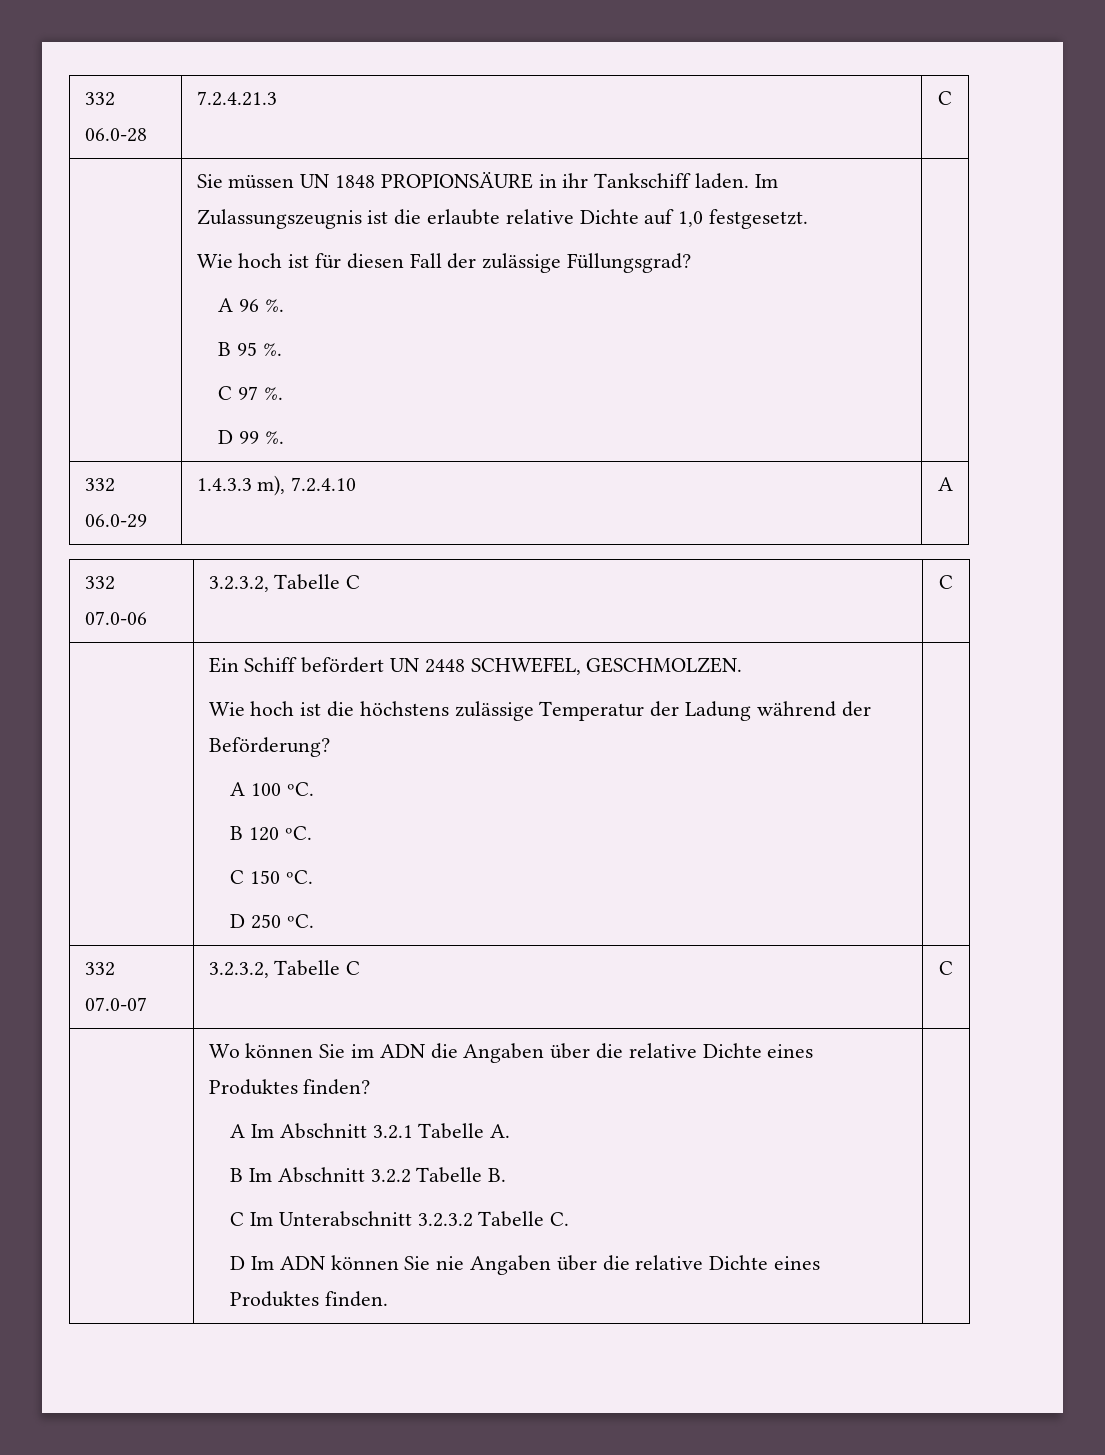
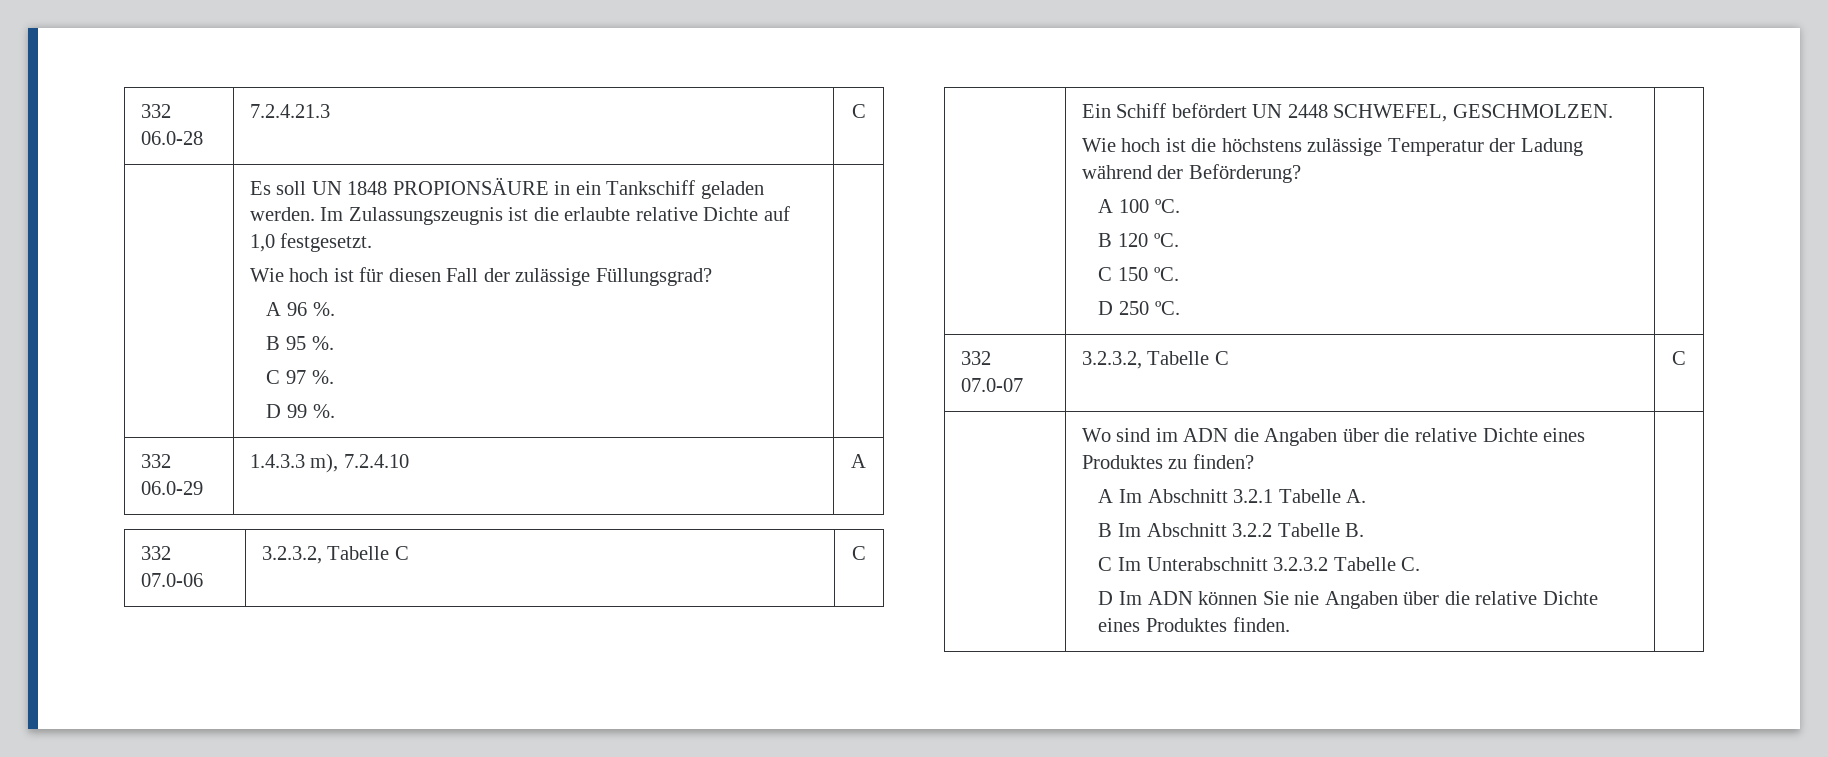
[196,174,295,189] Sie müssen -> [249,181,307,195] Es soll
[562,173,749,189] ihr Tankschiff laden. -> [575,180,765,199] [249,207,315,221] ein Tankschiff geladen werden.
[245,1043,346,1058] können Sie -> [1116,428,1151,442] sind
(298, 1087) none -> [1168,459,1188,469] zu

